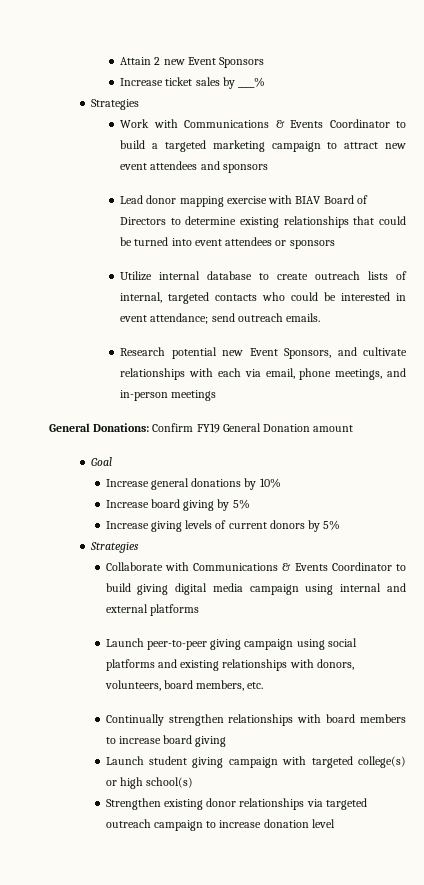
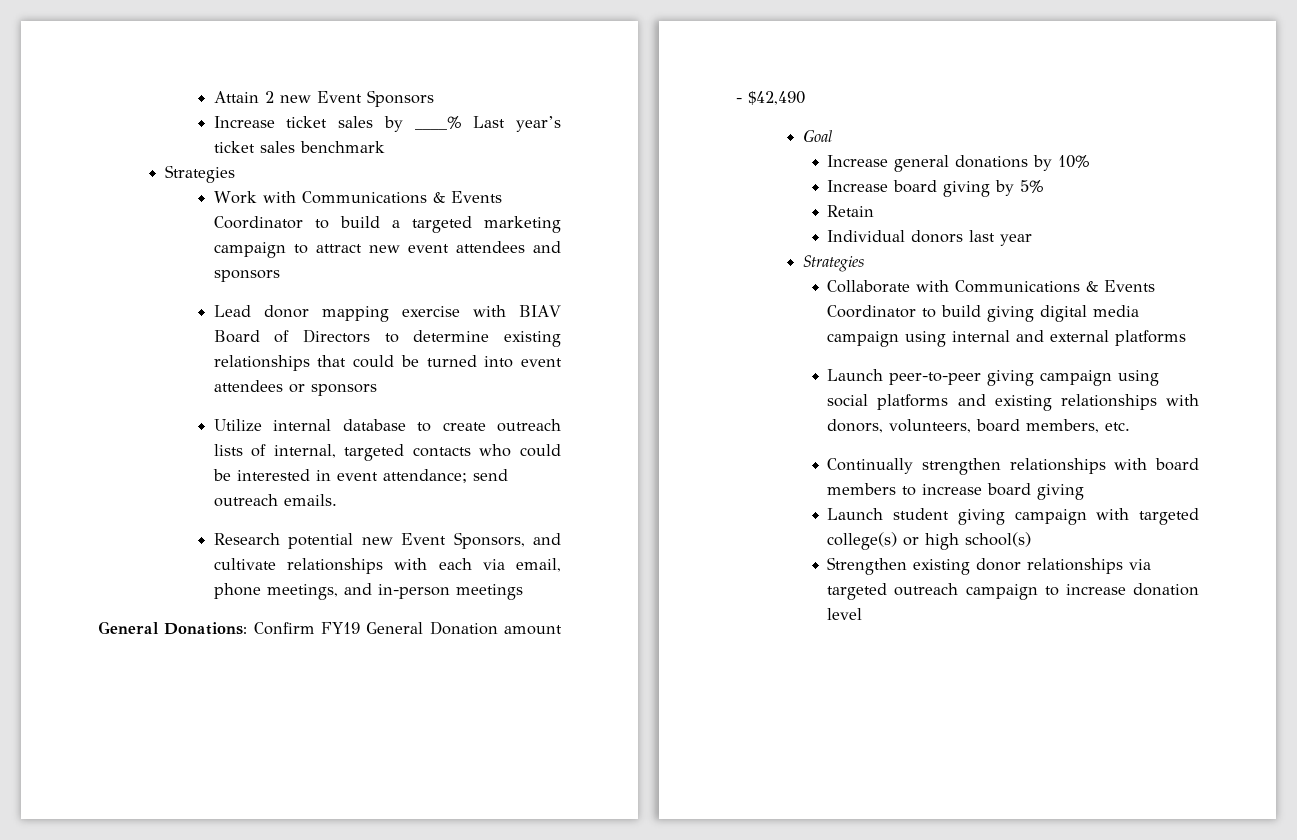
(266, 82) none -> [473,116,561,132] [213,141,385,153] Last year’s ticket sales benchmark
(354, 428) none -> [736,91,805,105] - $42,490
[105,520,341,532] Increase giving levels of current donors by 5% -> [827,205,875,217] [827,230,1033,246] Retain // Individual donors last year

